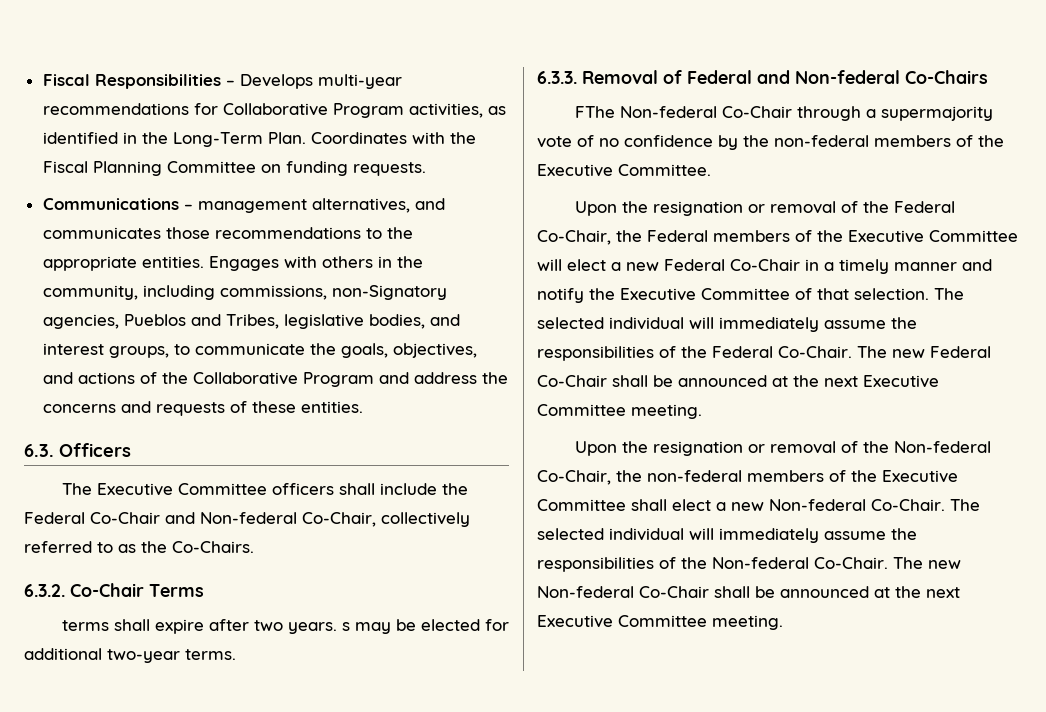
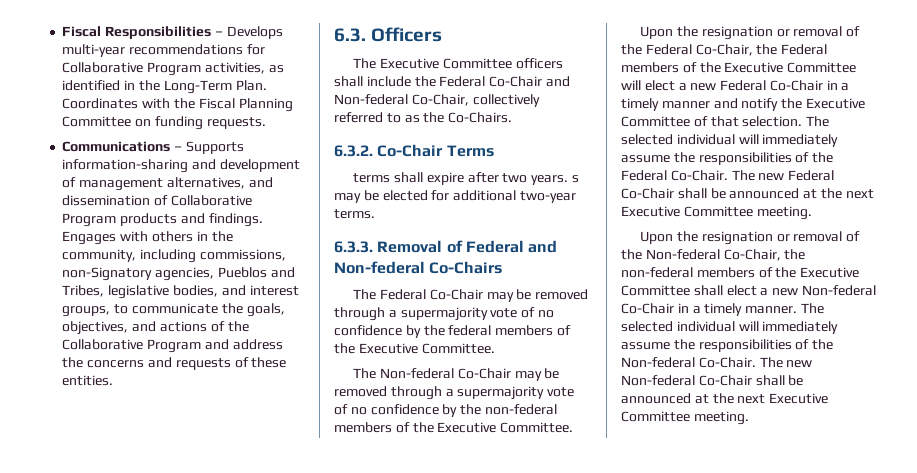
[197,198,445,213] [42,227,413,239] [42,256,204,271] management alternatives, and communicates those recommendations to the appropriate entities. -> [185,141,244,154] [62,159,300,173] [62,177,273,191] [62,195,252,206] [62,213,263,227] Supports information-sharing and development of management alternatives, and dissemination of Collaborative Program products and findings.
[574,106,792,118] FThe Non-federal Co-Chair -> [353,289,589,302] [334,307,554,321] [334,325,571,338] [334,343,495,354] [353,368,560,381] [334,386,387,397] The Federal Co-Chair may be removed through a supermajority vote of no confidence by the federal members of the Executive Committee. // The Non-federal Co-Chair may be removed
[871,499,945,511] Co-Chair. -> [621,303,798,316] Co-Chair in a timely manner.

